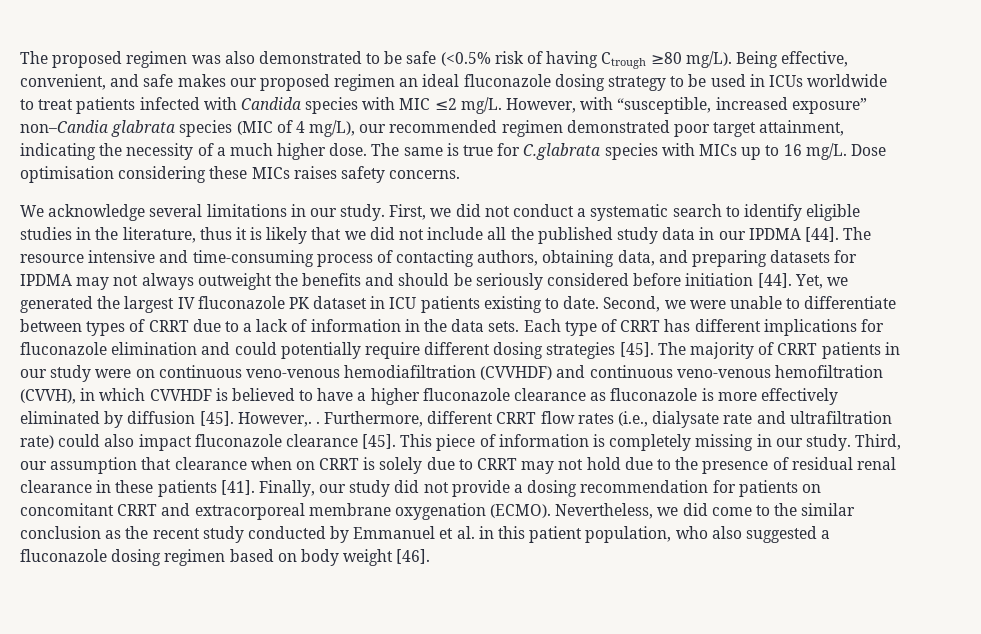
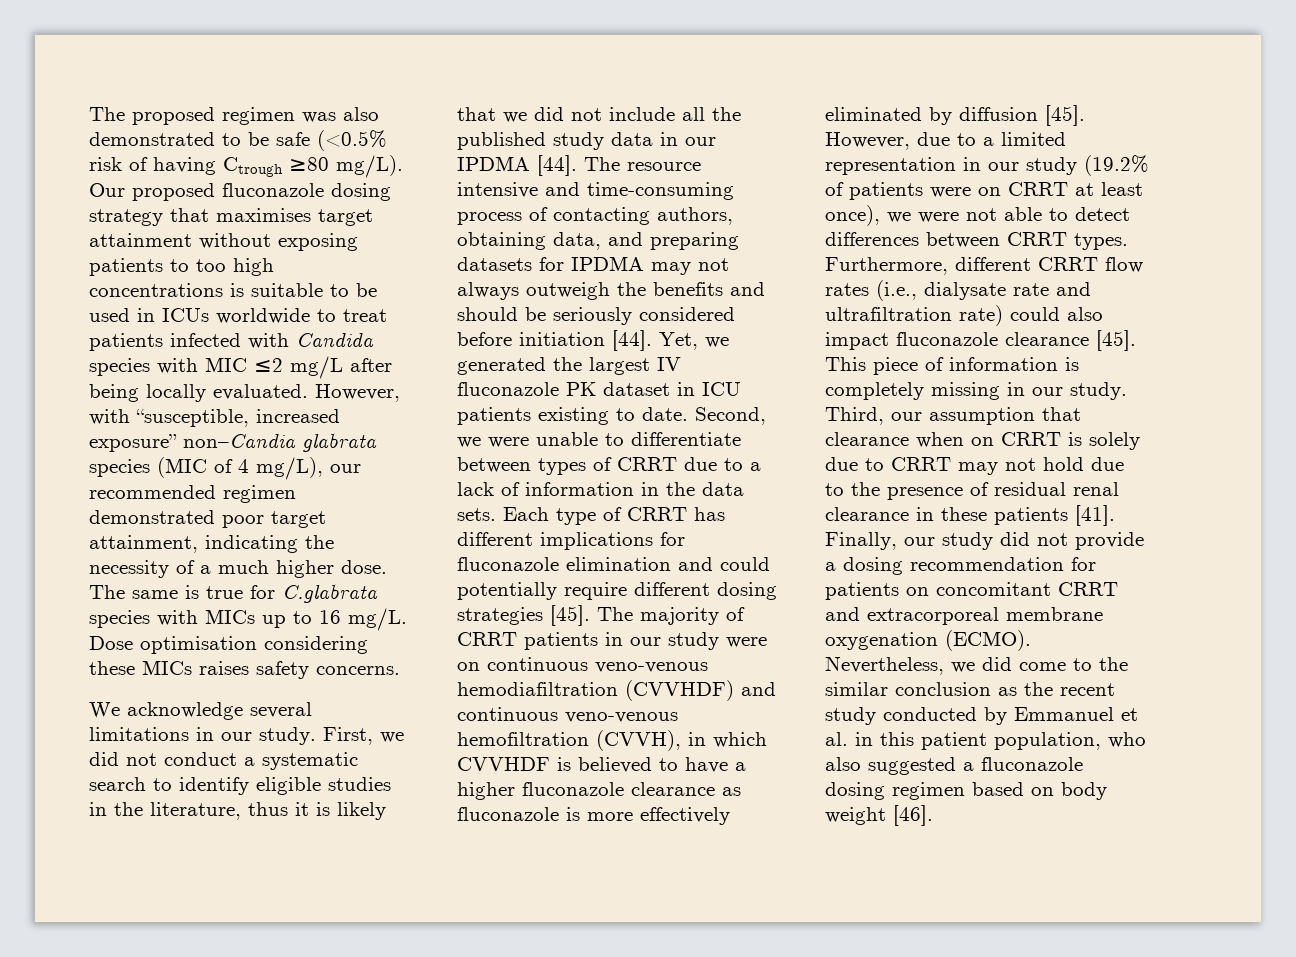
[735,51,849,68] [20,74,667,91] Being effective, convenient, and safe makes our proposed regimen an ideal fluconazole dosing strategy -> [89,183,391,201] [89,208,373,226] [89,233,358,251] [89,258,274,276] [89,283,323,297] Our proposed fluconazole dosing strategy that maximises target attainment without exposing patients to too high concentrations is suitable
[460,97,502,114] mg/L. -> [290,356,392,379] [89,384,308,402] mg/L after being locally evaluated.
[197,273,272,290] outweight -> [526,282,610,300] outweigh
[237,412,320,427] However,. . -> [825,132,1066,150] [825,155,1149,176] [825,182,1143,200] [825,205,1130,226] [825,232,1128,250] However, due to a limited representation in our study (19.2% of patients were on CRRT at least once), we were not able to detect differences between CRRT types.

